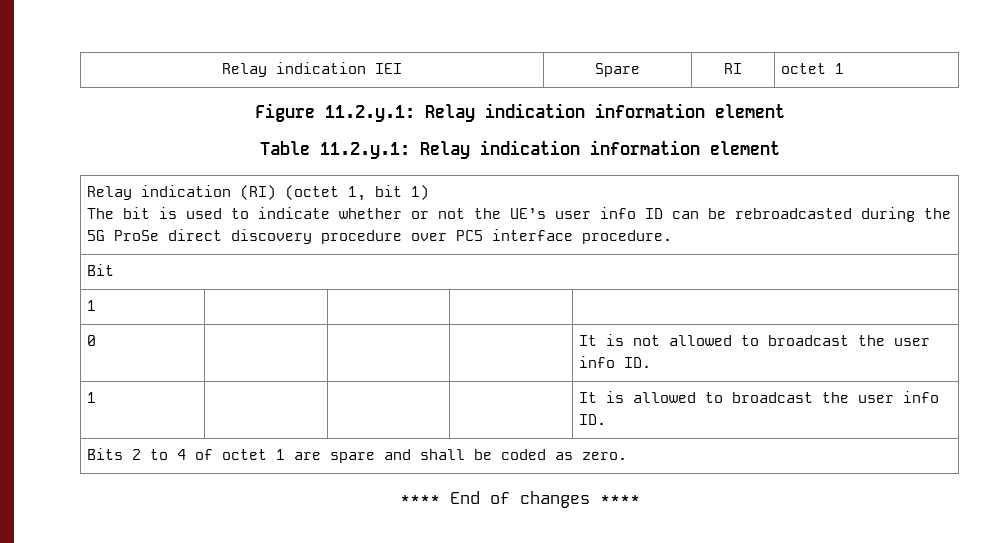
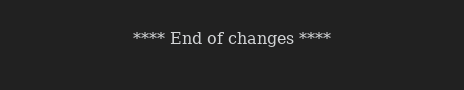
[222,62,402,77] [595,63,640,77] [724,63,742,74] [781,63,845,74] [254,103,785,122] [259,140,780,159] [87,185,430,201] [87,207,952,222] [87,229,673,244] [87,264,115,276] [87,300,97,311] [87,335,97,346] [579,334,931,346] [579,356,652,368] [87,392,97,403] [579,391,940,403] [579,414,607,425] [87,448,628,463] Relay indication IEI | Spare | RI | octet 1 // Figure 11.2.y.1: Relay indication information element // Table 11.2.y.1: Relay indication information element // Relay indication (RI) (octet 1, bit 1) // The bit is used to indicate whether or not the UE’s user info ID can be rebroadcasted during the 5G ProSe direct discovery procedure over PC5 interface procedure. // Bit // 1 | | | | // 0 | | | | It is not allowed to broadcast the user info ID. // 1 | | | | It is allowed to broadcast the user info ID. // Bits 2 to 4 of octet 1 are spare and shall be coded as zero. // -> (133, 38) none

